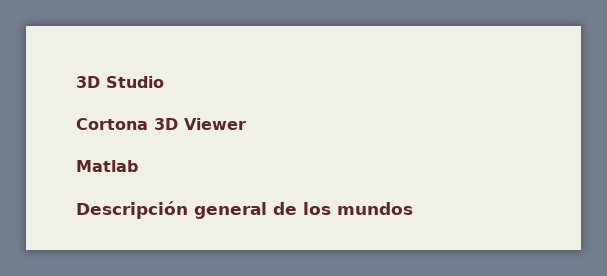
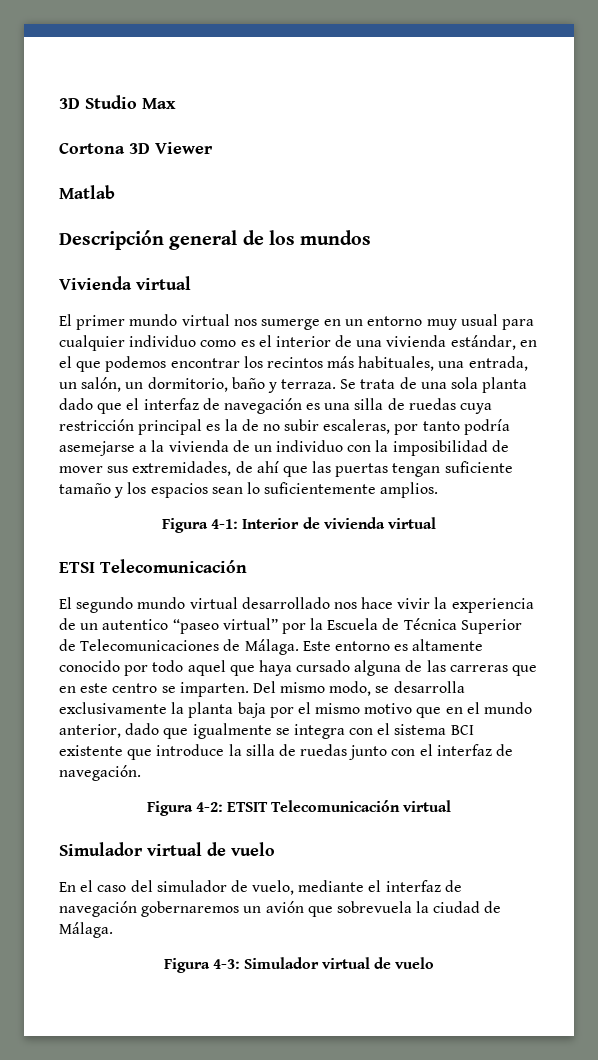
(164, 82) none -> [142,98,176,109] Max
(413, 208) none -> [59,276,191,290] [59,314,535,330] [59,335,537,351] [59,356,528,372] [59,377,528,393] [59,398,493,414] [59,419,510,435] [59,440,509,456] [59,461,513,477] [59,482,439,498] [162,517,436,533] [59,559,247,573] [59,597,534,613] [59,618,522,634] [59,639,484,655] [59,660,538,676] [59,681,465,697] [59,702,533,718] [59,723,474,739] [59,744,514,760] [59,765,141,781] [146,800,452,816] [59,842,275,856] [59,880,462,895] [59,901,502,917] [59,922,113,938] [163,957,435,973] // Vivienda virtual // El primer mundo virtual nos sumerge en un entorno muy usual para cualquier individuo como es el interior de una vivienda estándar, en el que podemos encontrar los recintos más habituales, una entrada, un salón, un dormitorio, baño y terraza. Se trata de una sola planta dado que el interfaz de navegación es una silla de ruedas cuya restricción principal es la de no subir escaleras, por tanto podría asemejarse a la vivienda de un individuo con la imposibilidad de mover sus extremidades, de ahí que las puertas tengan suficiente tamaño y los espacios sean lo suficientemente amplios. // Figura 4-1: Interior de vivienda virtual // ETSI Telecomunicación // El segundo mundo virtual desarrollado nos hace vivir la experiencia de un autentico “paseo virtual” por la Escuela de Técnica Superior de Telecomunicaciones de Málaga. Este entorno es altamente conocido por todo aquel que haya cursado alguna de las carreras que en este centro se imparten. Del mismo modo, se desarrolla exclusivamente la planta baja por el mismo motivo que en el mundo anterior, dado que igualmente se integra con el sistema BCI existente que introduce la silla de ruedas junto con el interfaz de navegación. // Figura 4-2: ETSIT Telecomunicación virtual // Simulador virtual de vuelo // En el caso del simulador de vuelo, mediante el interfaz de navegación gobernaremos un avión que sobrevuela la ciudad de Málaga. // Figura 4-3: Simulador virtual de vuelo

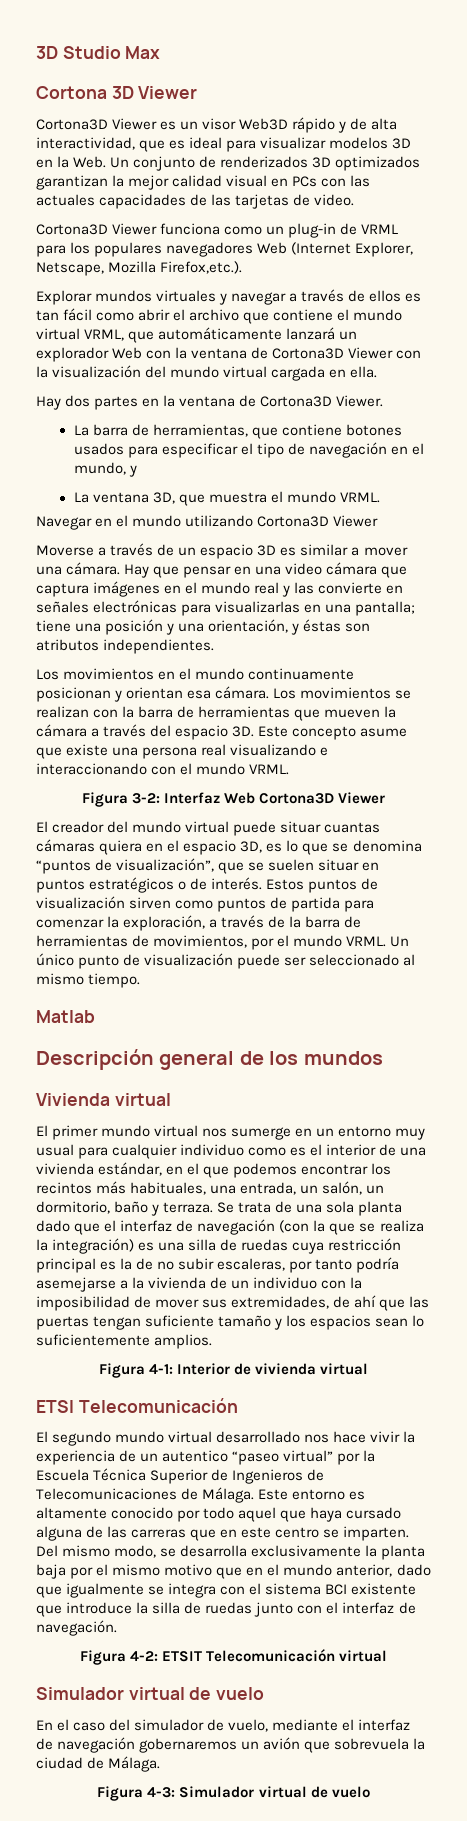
(213, 148) none -> [36,117,398,133] [36,137,412,152] [36,156,421,171] [36,175,371,190] [36,194,355,209] [36,223,399,238] [36,242,414,257] [36,261,243,276] [36,289,422,305] [36,308,403,324] [36,327,358,343] [36,347,422,362] [36,365,378,381] [36,395,384,410] [73,424,403,439] [73,442,425,458] [73,462,137,477] [73,491,381,506] [36,515,379,530] [36,543,408,559] [36,562,408,578] [36,581,404,597] [36,600,416,616] [36,619,371,635] [36,639,215,654] [36,668,355,680] [36,686,412,702] [36,706,397,721] [36,724,408,740] [36,744,329,759] [36,763,290,775] [81,792,386,807] [36,821,381,836] [36,839,422,855] [36,858,380,874] [36,877,379,893] [36,896,375,912] [36,915,362,931] [36,935,410,950] [36,953,416,969] [36,973,141,988] // Cortona3D Viewer es un visor Web3D rápido y de alta interactividad, que es ideal para visualizar modelos 3D en la Web. Un conjunto de renderizados 3D optimizados garantizan la mejor calidad visual en PCs con las actuales capacidades de las tarjetas de video. // Cortona3D Viewer funciona como un plug-in de VRML para los populares navegadores Web (Internet Explorer, Netscape, Mozilla Firefox,etc.). // Explorar mundos virtuales y navegar a través de ellos es tan fácil como abrir el archivo que contiene el mundo virtual VRML, que automáticamente lanzará un explorador Web con la ventana de Cortona3D Viewer con la visualización del mundo virtual cargada en ella. // Hay dos partes en la ventana de Cortona3D Viewer. // La barra de herramientas, que contiene botones usados para especificar el tipo de navegación en el mundo, y // La ventana 3D, que muestra el mundo VRML. // Navegar en el mundo utilizando Cortona3D Viewer // Moverse a través de un espacio 3D es similar a mover una cámara. Hay que pensar en una video cámara que captura imágenes en el mundo real y las convierte en señales electrónicas para visualizarlas en una pantalla; tiene una posición y una orientación, y éstas son atributos independientes. // Los movimientos en el mundo continuamente posicionan y orientan esa cámara. Los movimientos se realizan con la barra de herramientas que mueven la cámara a través del espacio 3D. Este concepto asume que existe una persona real visualizando e interaccionando con el mundo VRML. // Figura 3-2: Interfaz Web Cortona3D Viewer // El creador del mundo virtual puede situar cuantas cámaras quiera en el espacio 3D, es lo que se denomina “puntos de visualización”, que se suelen situar en puntos estratégicos o de interés. Estos puntos de visualización sirven como puntos de partida para comenzar la exploración, a través de la barra de herramientas de movimientos, por el mundo VRML. Un único punto de visualización puede ser seleccionado al mismo tiempo.
(302, 406) none -> [279,1220,424,1235] [36,1238,135,1254] (con la que se realiza la integración)
[382,618,400,630] de -> (89, 1475) none
(76, 645) none -> [232,1469,325,1484] Ingenieros de

